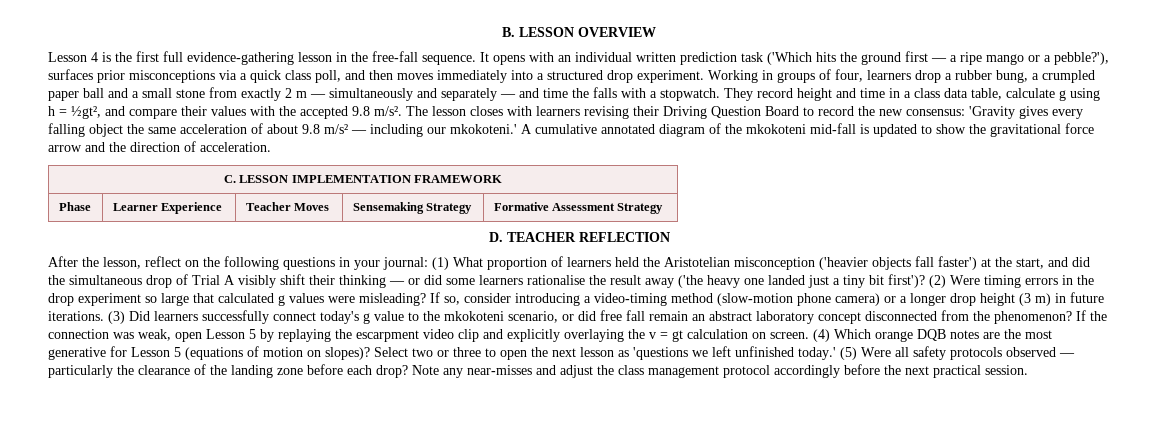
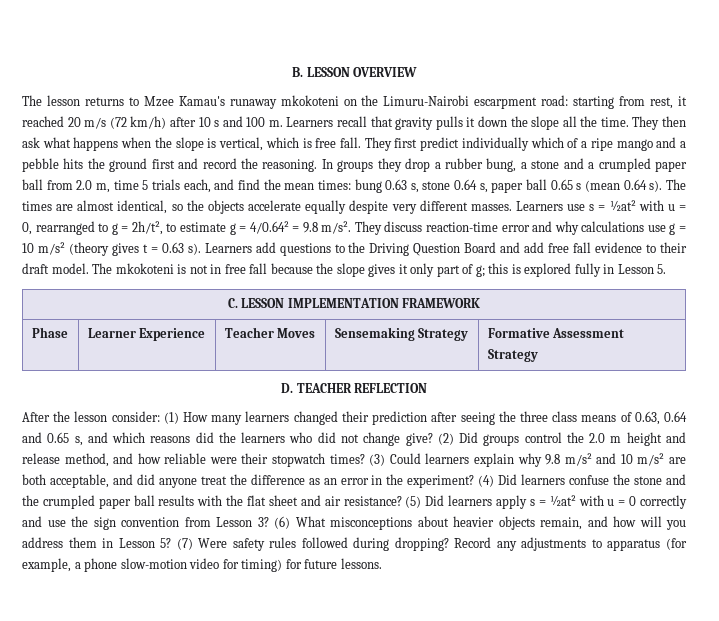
[48,51,1109,65] [48,69,911,83] Lesson 4 is the first full evidence-gathering lesson in the free-fall sequence. It opens with an individual written prediction task ('Which hits the ground first — a ripe mango or a pebble?'), surfaces prior misconceptions via a quick class poll, and then moves immediately into a structured drop experiment. Working in groups of four, learners -> [22,95,687,109] [22,116,687,130] [22,137,687,151] [22,158,402,172] The lesson returns to Mzee Kamau's runaway mkokoteni on the Limuru-Nairobi escarpment road: starting from rest, it reached 20 m/s (72 km/h) after 10 s and 100 m. Learners recall that gravity pulls it down the slope all the time. They then ask what happens when the slope is vertical, which is free fall. They first predict individually which of a ripe mango and a pebble hits the ground first and record the reasoning. In groups they
[1042,70,1095,83] [48,87,1100,101] [48,106,1083,119] [48,123,1094,137] [48,141,271,152] crumpled paper ball and a small stone from exactly 2 m — simultaneously and separately — and time the falls with a stopwatch. They record height and time in a class data table, calculate g using h = ½gt², and compare their values with the accepted 9.8 m/s². The lesson closes with learners revising their Driving Question Board to record the new consensus: 'Gravity gives every falling object the same acceleration of about 9.8 m/s² — including our mkokoteni.' A cumulative annotated diagram of the mkokoteni mid-fall is updated to show the gravitational force arrow and the direction of acceleration. -> [531,158,688,172] [22,179,686,193] [22,200,686,214] [22,221,687,235] [22,242,688,256] [22,263,667,277] stone and a crumpled paper ball from 2.0 m, time 5 trials each, and find the mean times: bung 0.63 s, stone 0.64 s, paper ball 0.65 s (mean 0.64 s). The times are almost identical, so the objects accelerate equally despite very different masses. Learners use s = ½at² with u = 0, rearranged to g = 2h/t², to estimate g = 4/0.64² = 9.8 m/s². They discuss reaction-time error and why calculations use g = 10 m/s² (theory gives t = 0.63 s). Learners add questions to the Driving Question Board and add free fall evidence to their draft model. The mkokoteni is not in free fall because the slope gives it only part of g; this is explored fully in Lesson 5.
[103,256,1090,270] [48,274,1094,288] [48,292,1104,306] [48,310,1107,324] [48,329,1052,342] [48,346,1075,360] [48,364,1028,378] lesson, reflect on the following questions in your journal: (1) What proportion of learners held the Aristotelian misconception ('heavier objects fall faster') at the start, and did the simultaneous drop of Trial A visibly shift their thinking — or did some learners rationalise the result away ('the heavy one landed just a tiny bit first')? (2) Were timing errors in the drop experiment so large that calculated g values were misleading? If so, consider introducing a video-timing method (slow-motion phone camera) or a longer drop height (3 m) in future iterations. (3) Did learners successfully connect today's g value to the mkokoteni scenario, or did free fall remain an abstract laboratory concept disconnected from the phenomenon? If the connection was weak, open Lesson 5 by replaying the escarpment video clip and explicitly overlaying the v = gt calculation on screen. (4) Which orange DQB notes are the most generative for Lesson 5 (equations of motion on slopes)? Select two or three to open the next lesson as 'questions we left unfinished today.' (5) Were all safety protocols observed — particularly the clearance of the landing zone before each drop? Note any near-misses and adjust the class management protocol accordingly before the next practical session. -> [74,411,688,425] [22,432,686,446] [22,453,686,467] [22,474,686,488] [22,495,687,509] [22,516,686,530] [22,537,688,551] [22,558,382,572] lesson consider: (1) How many learners changed their prediction after seeing the three class means of 0.63, 0.64 and 0.65 s, and which reasons did the learners who did not change give? (2) Did groups control the 2.0 m height and release method, and how reliable were their stopwatch times? (3) Could learners explain why 9.8 m/s² and 10 m/s² are both acceptable, and did anyone treat the difference as an error in the experiment? (4) Did learners confuse the stone and the crumpled paper ball results with the flat sheet and air resistance? (5) Did learners apply s = ½at² with u = 0 correctly and use the sign convention from Lesson 3? (6) What misconceptions about heavier objects remain, and how will you address them in Lesson 5? (7) Were safety rules followed during dropping? Record any adjustments to apparatus (for example, a phone slow-motion video for timing) for future lessons.

